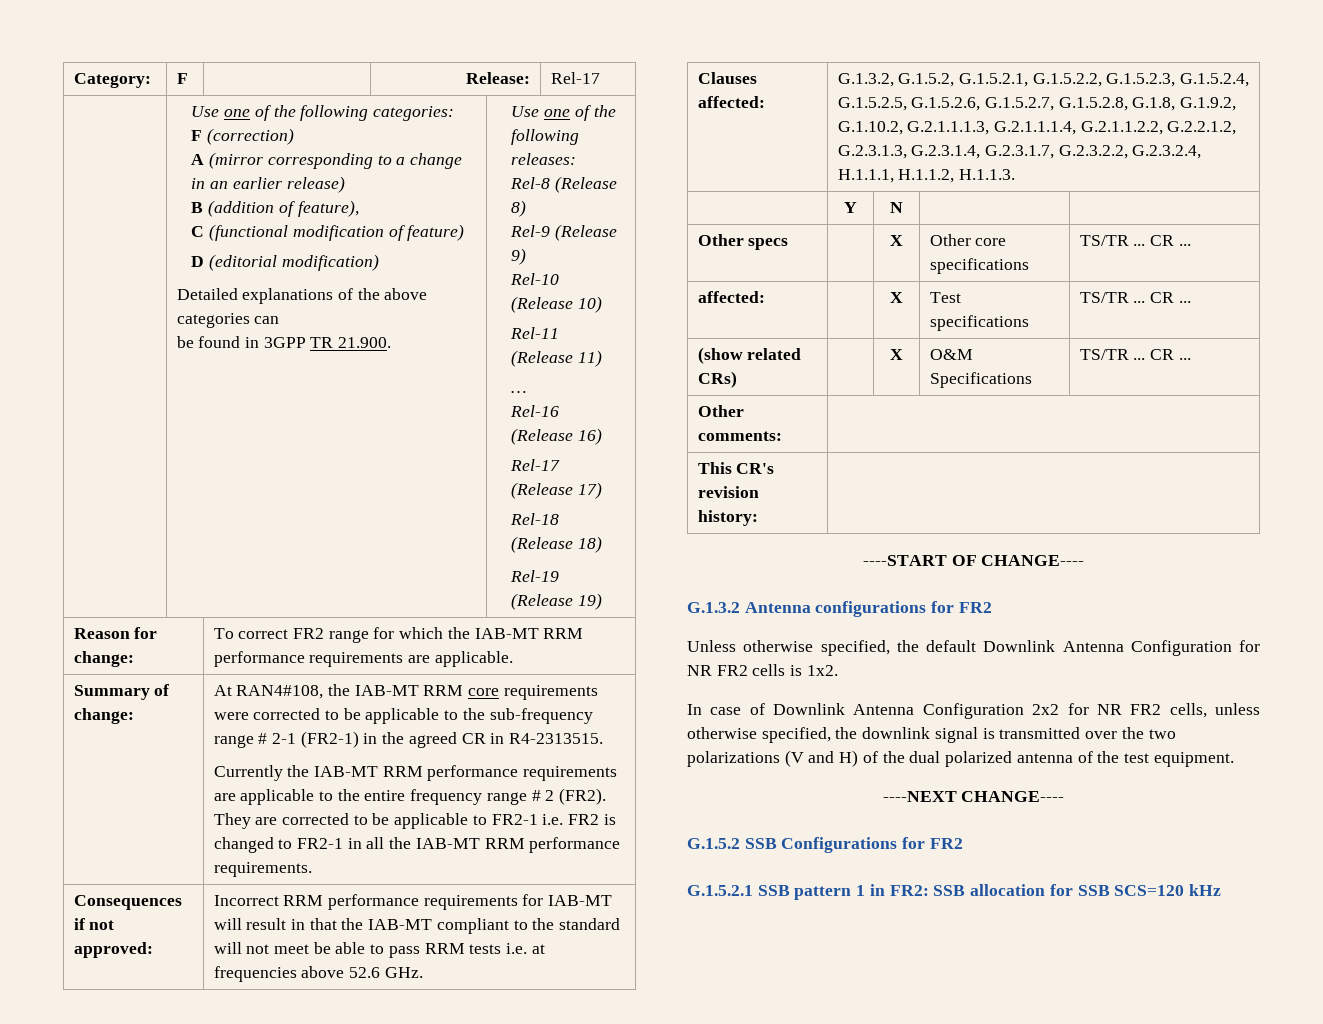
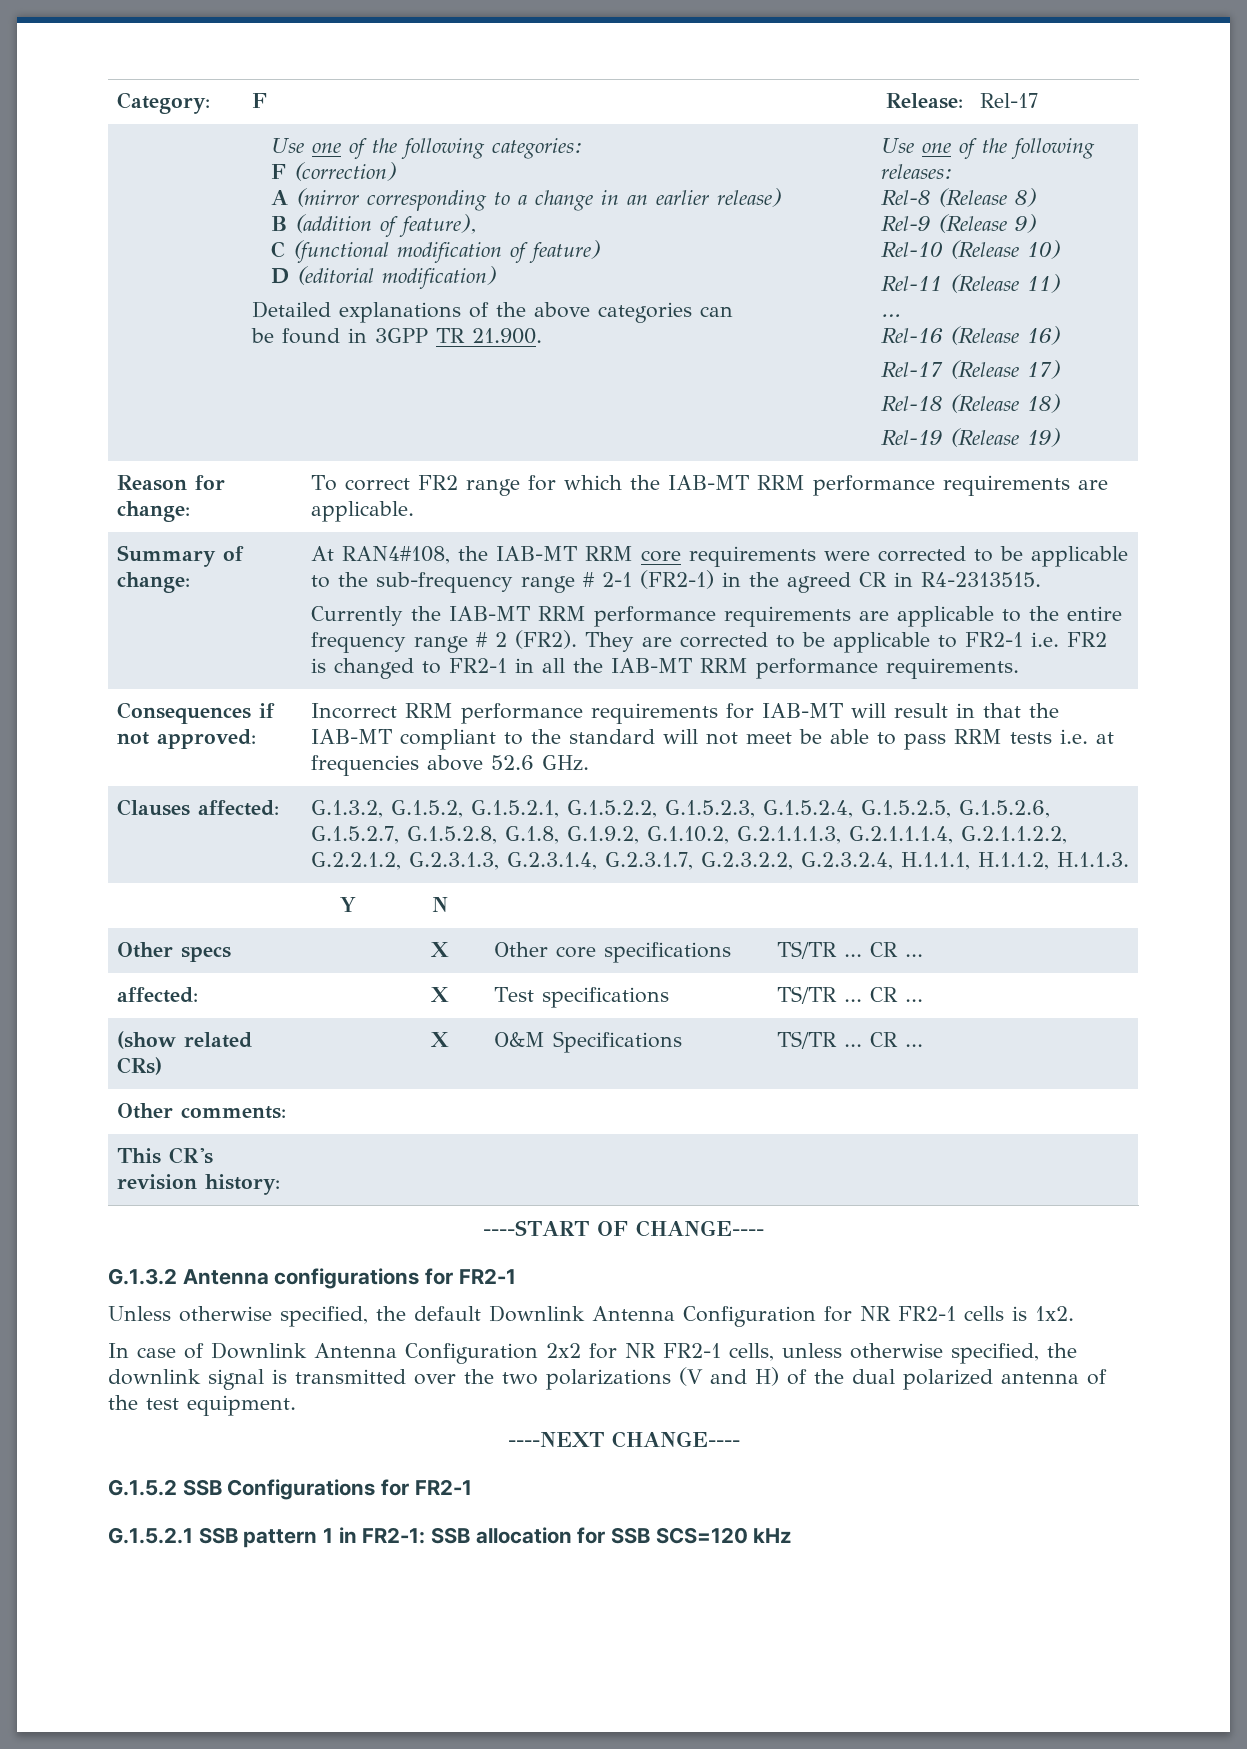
[958,602,992,613] FR2 -> [458,1268,516,1284] FR2-1
[716,665,748,676] FR2 -> [898,1306,956,1321] FR2-1
[1130,704,1162,715] FR2 -> [663,1343,721,1358] FR2-1
[929,838,963,849] FR2 -> [414,1479,472,1495] FR2-1
[889,885,929,896] FR2: -> [362,1527,426,1544] FR2-1:

